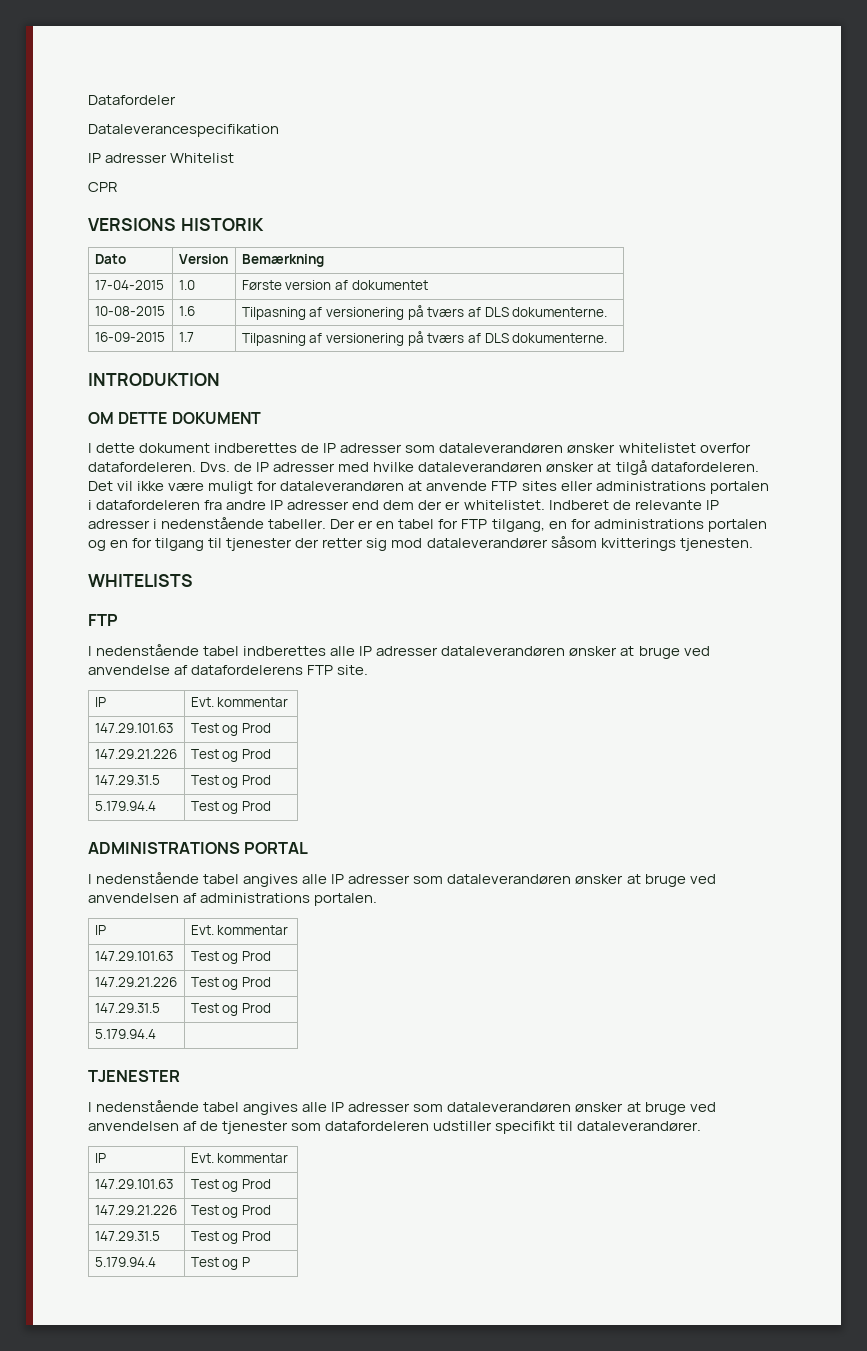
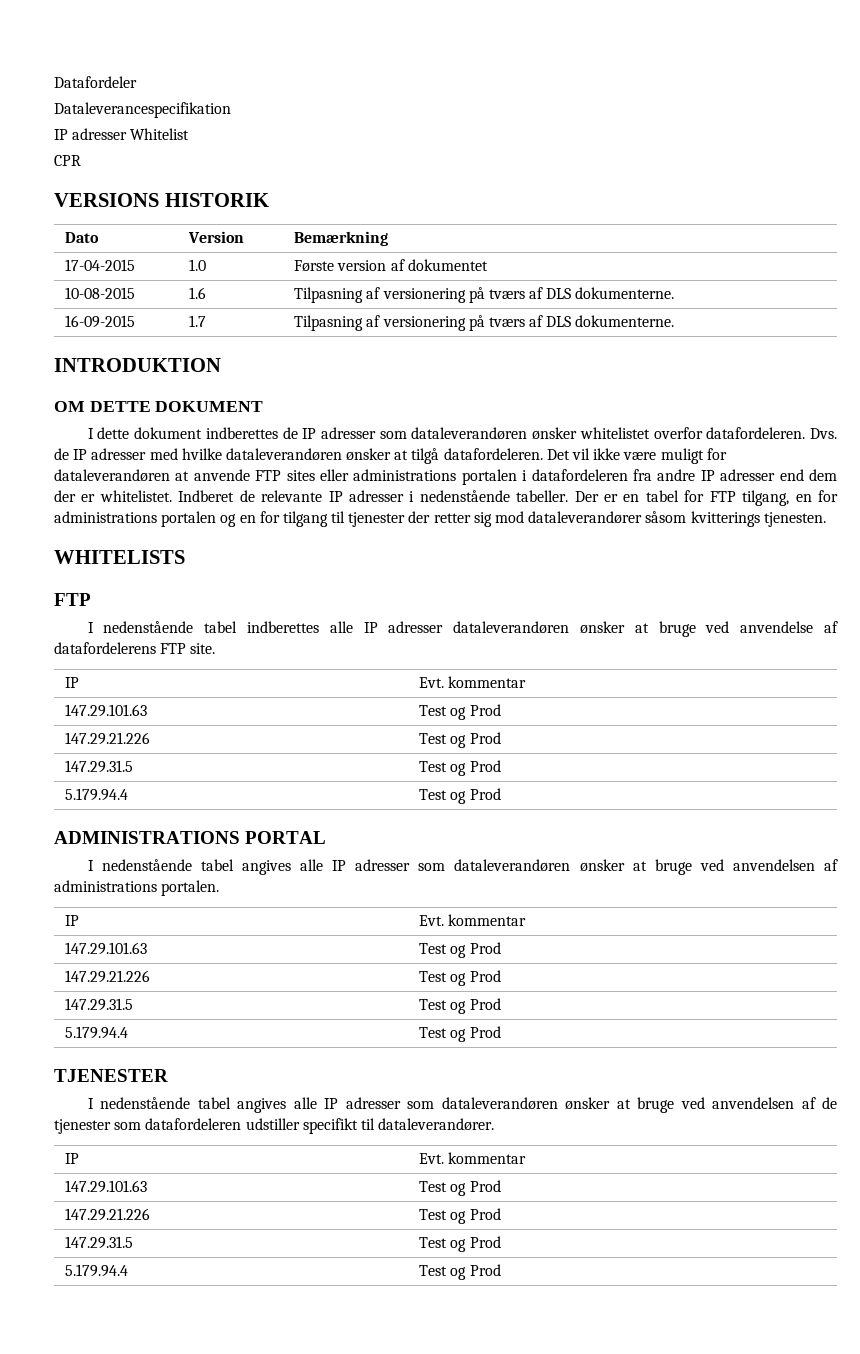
(156, 1034) none -> [419,1026,501,1042] Test og Prod
[242,1257,251,1267] P -> [469,1264,501,1276] Prod

